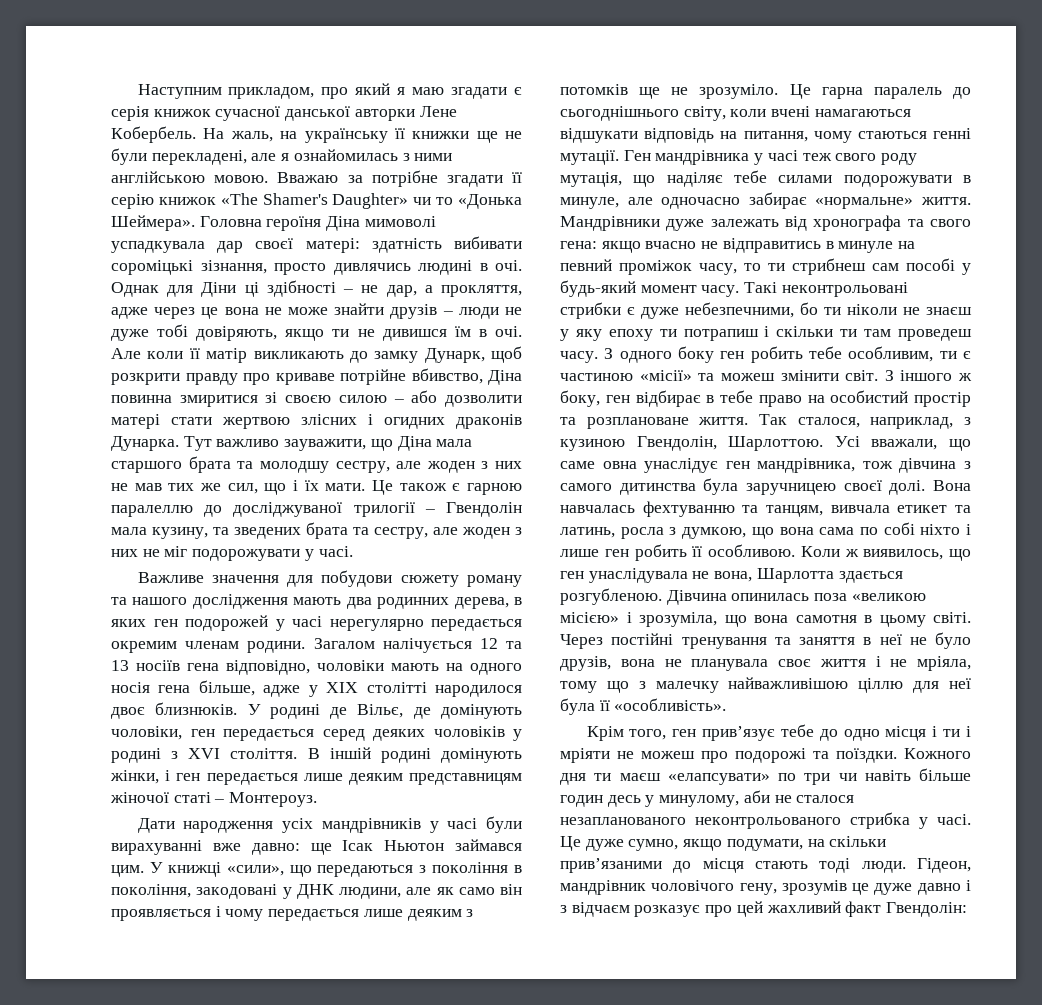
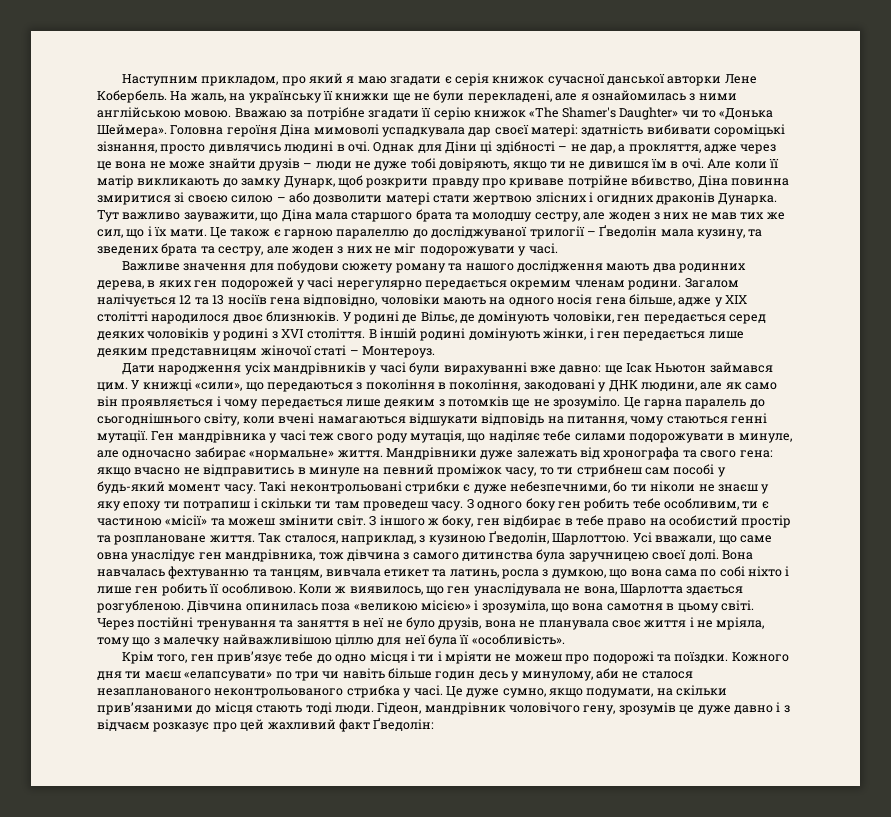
[446,502,522,517] Гвендолін -> [599,225,658,238] Ґведолін
[636,436,717,451] Гвендолін, -> [489,531,549,544] Ґведолін,
[886,902,968,917] Гвендолін: -> [373,718,435,731] Ґведолін:

